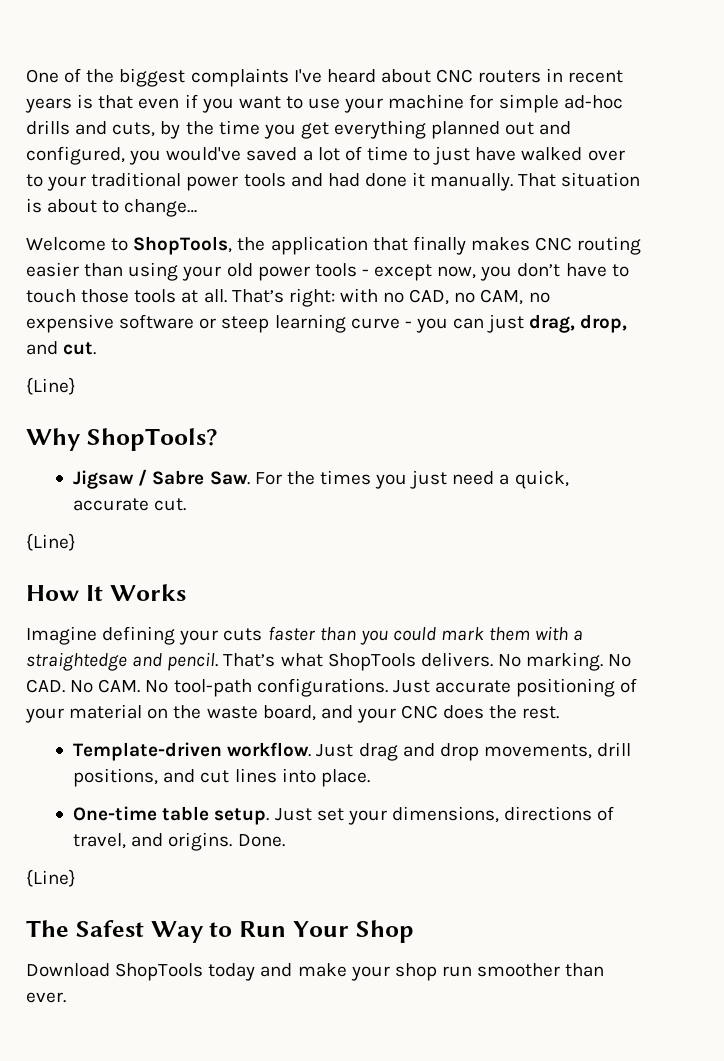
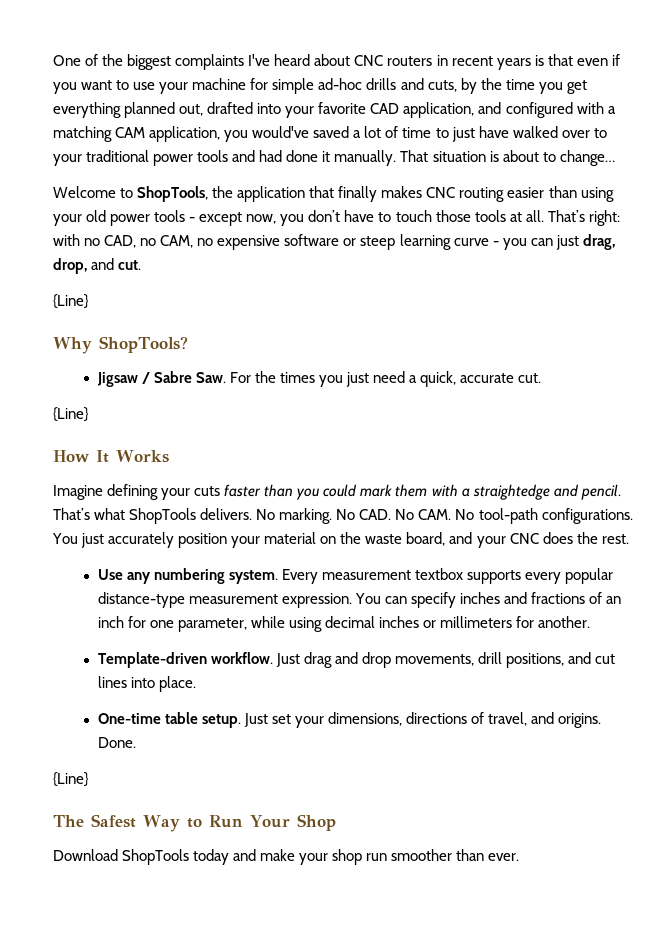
[505,121,572,135] [26,146,125,165] out and configured, -> [179,102,616,118] [53,126,221,142] out, drafted into your favorite CAD application, and configured with a matching CAM application,
[392,678,638,697] Just accurate positioning of -> [52,532,228,548] You just accurately position
(560, 712) none -> [97,568,614,584] [97,592,622,608] [97,616,591,632] // Use any numbering system. Every measurement textbox supports every popular distance-type measurement expression. You can specify inches and fractions of an inch for one parameter, while using decimal inches or millimeters for another.

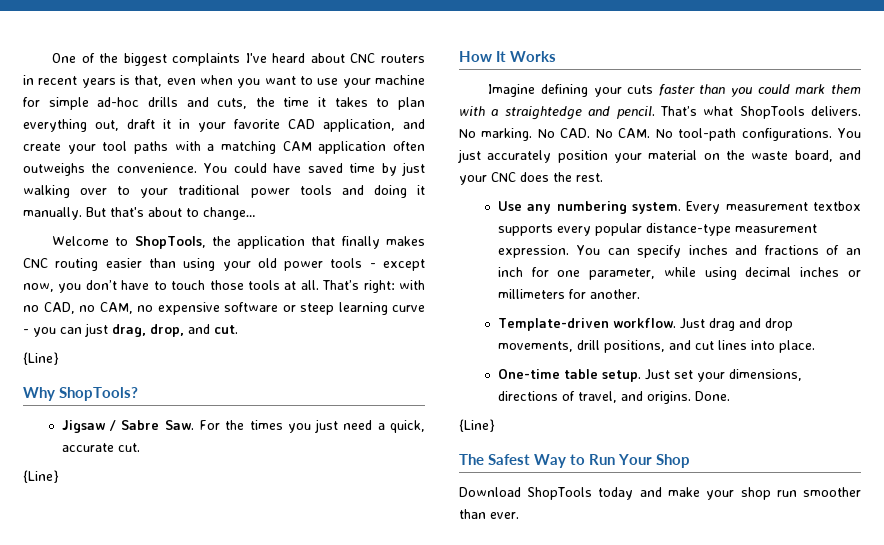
[547,54,620,66] that even if -> [134,75,233,87] that, even when
[460,78,477,94] by -> (248, 103) none
[538,80,587,94] [53,102,282,118] you get everything planned out, drafted into -> [318,97,425,110] [23,119,190,132] it takes to plan everything out, draft it in
[505,102,616,118] [53,126,558,142] configured with a matching CAM application, you would've saved a lot of time to just have walked -> [23,141,425,154] [23,162,426,176] [23,185,70,198] create your tool paths with a matching CAM application often outweighs the convenience. You could have saved time by just walking
[259,150,499,166] had done it manually. That situation is -> [373,185,425,198] [23,207,144,220] doing it manually. But that's

